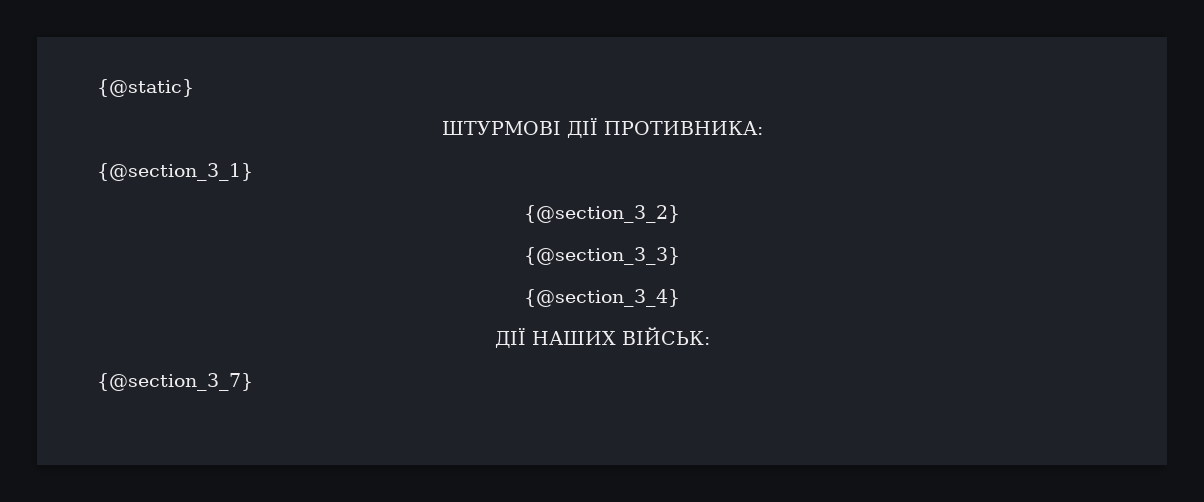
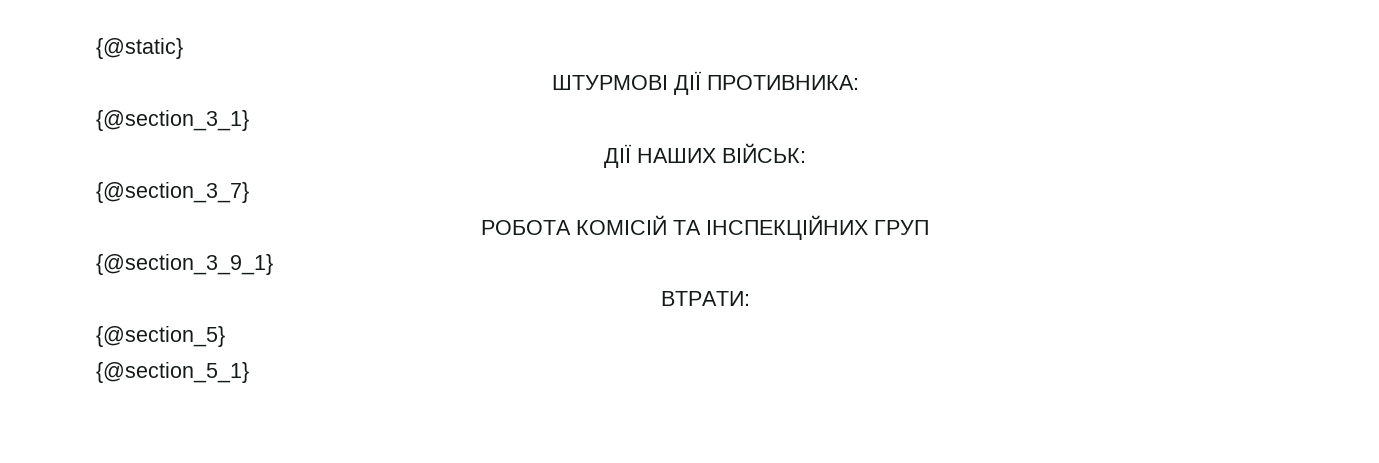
[524,205,680,223] [524,247,680,265] [524,289,680,307] // {@section_3_2} // {@section_3_3} // {@section_3_4} -> (249, 120) none
(253, 382) none -> [481,215,929,240] [96,254,273,275] [660,291,750,306] [96,326,225,347] [96,362,249,383] // РОБОТА КОМІСІЙ ТА ІНСПЕКЦІЙНИХ ГРУП // {@section_3_9_1} // ВТРАТИ: // {@section_5} // {@section_5_1}

